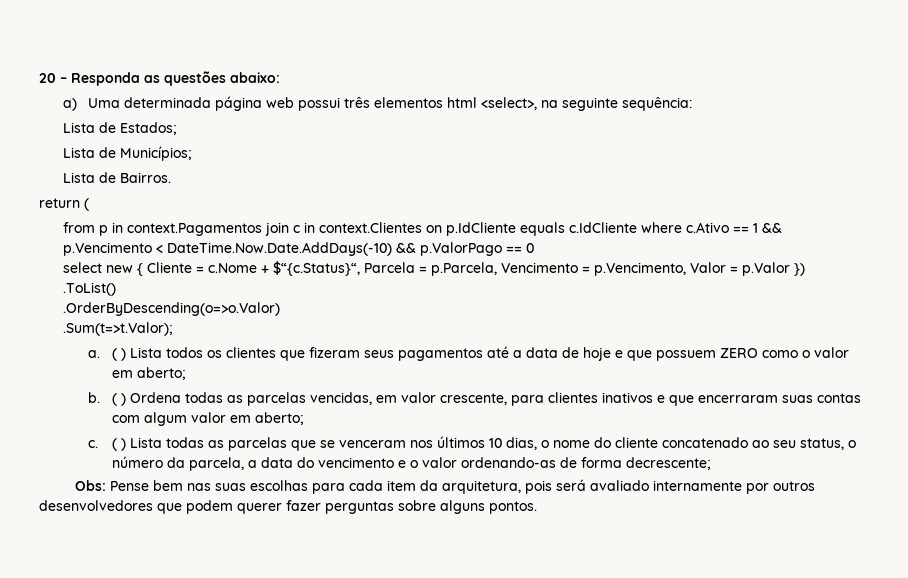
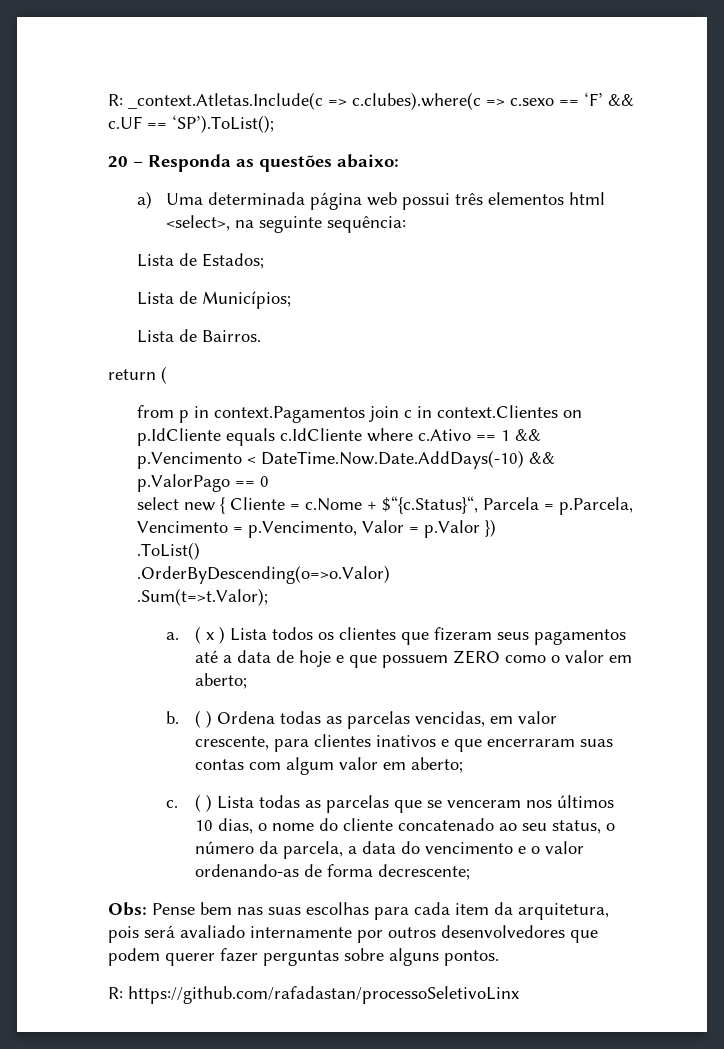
(39, 78) none -> [108,92,634,110] [108,115,274,133] R: _context.Atletas.Include(c => c.clubes).where(c => c.sexo == ‘F’ && c.UF == ‘SP’).ToList(); //
(117, 354) none -> [206,632,215,640] x
(537, 507) none -> [108,986,519,1004] // R: https://github.com/rafadastan/processoSeletivoLinx

